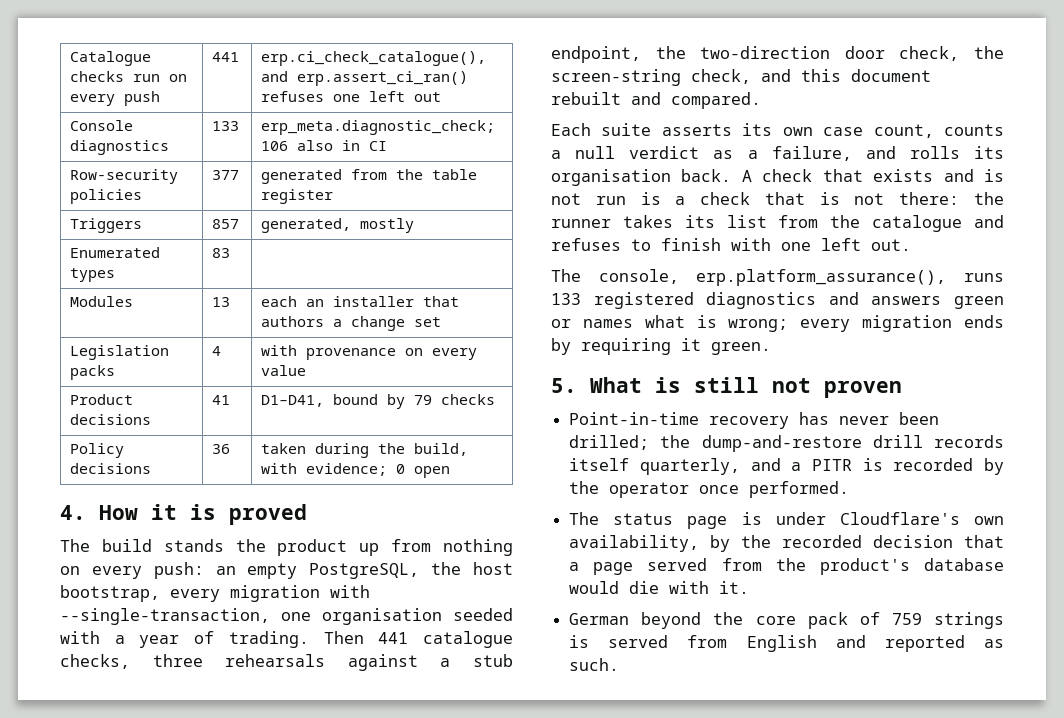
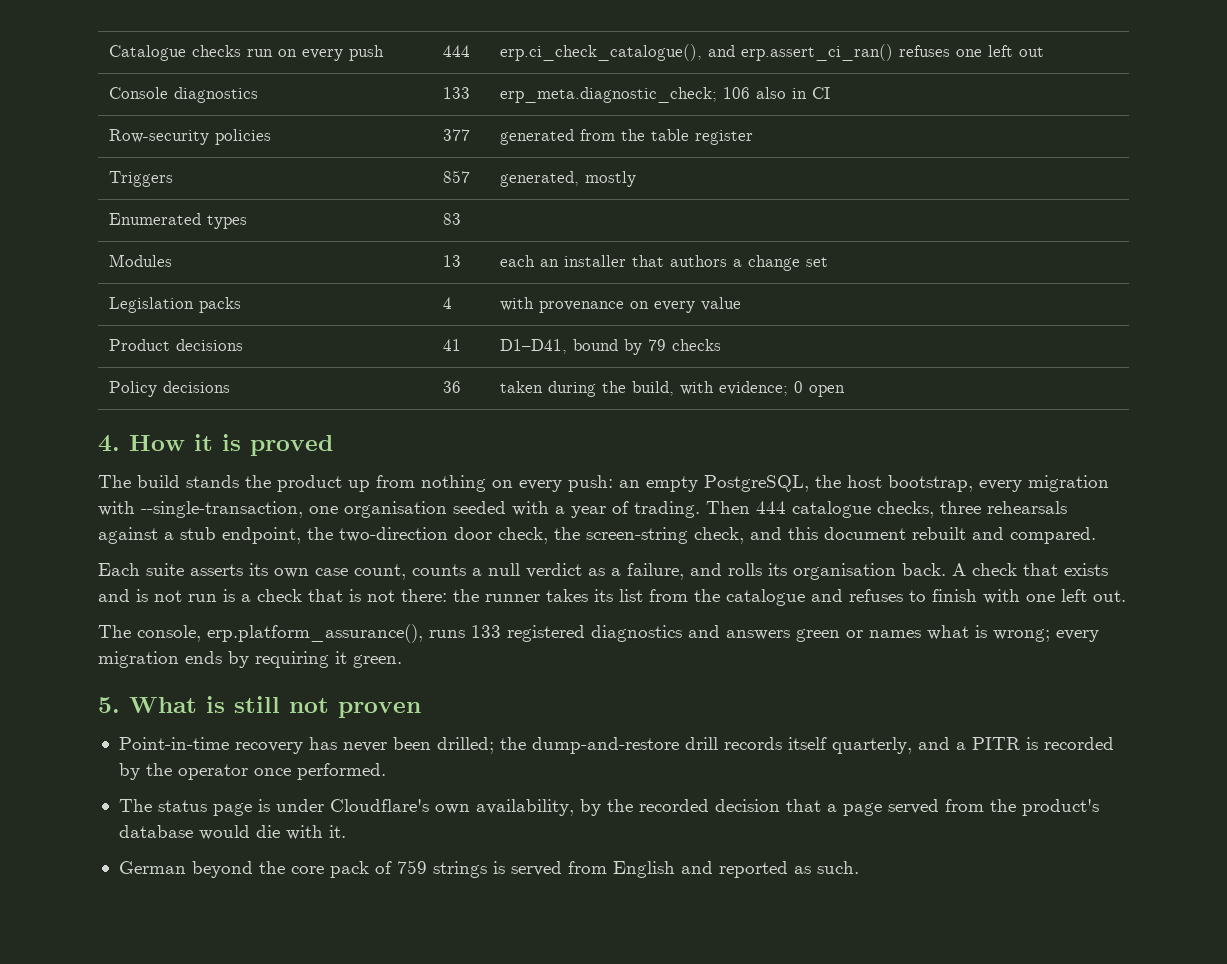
[212,52,240,62] 441 -> [443,45,471,57] 444
[378,632,409,644] 441 -> [756,501,786,514] 444

